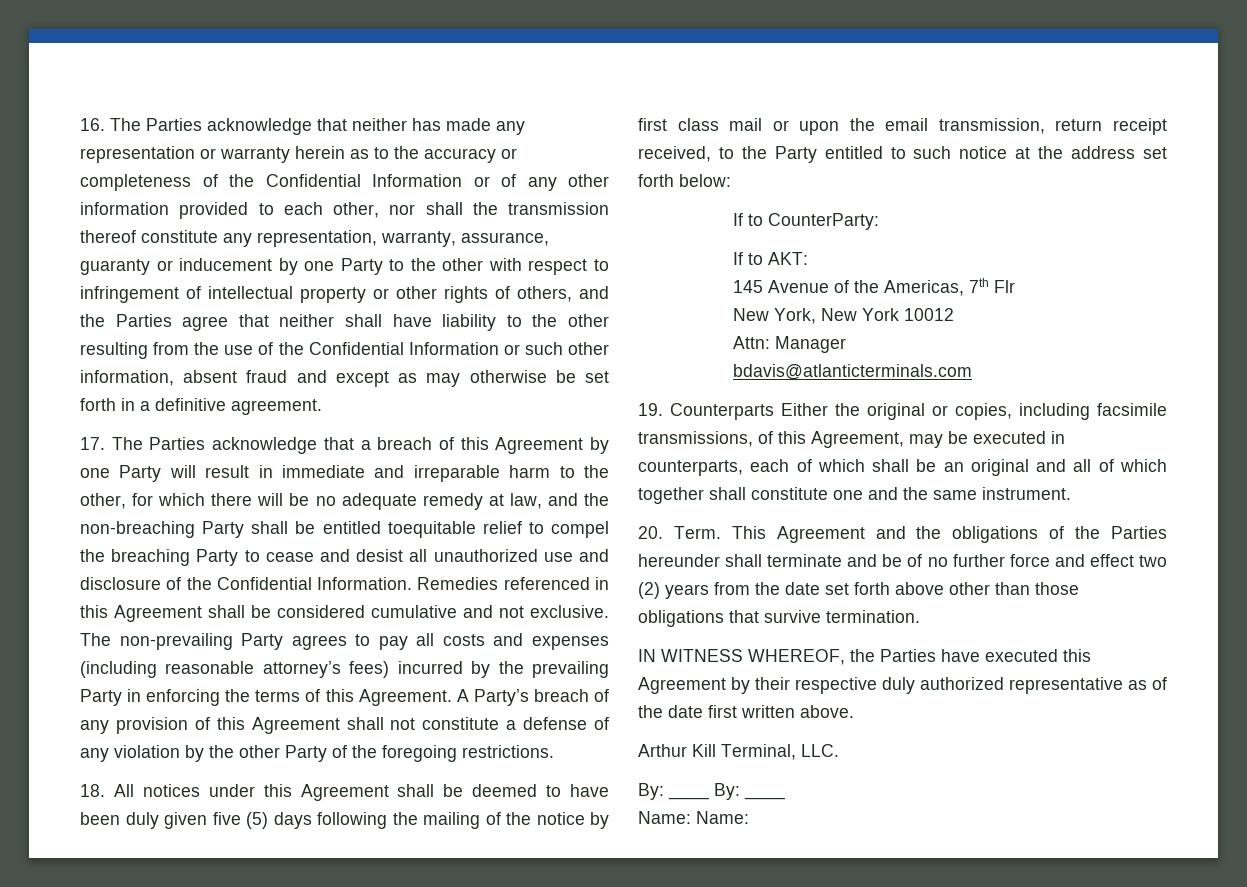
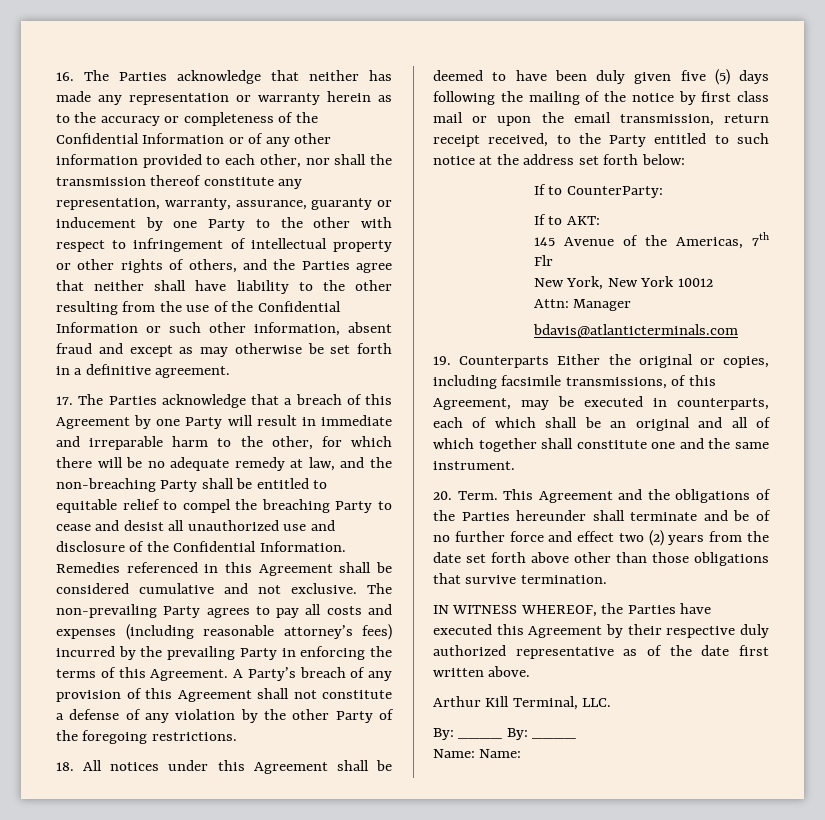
[387,521,476,538] toequitable -> [313,480,328,489] [56,499,117,513] to equitable

